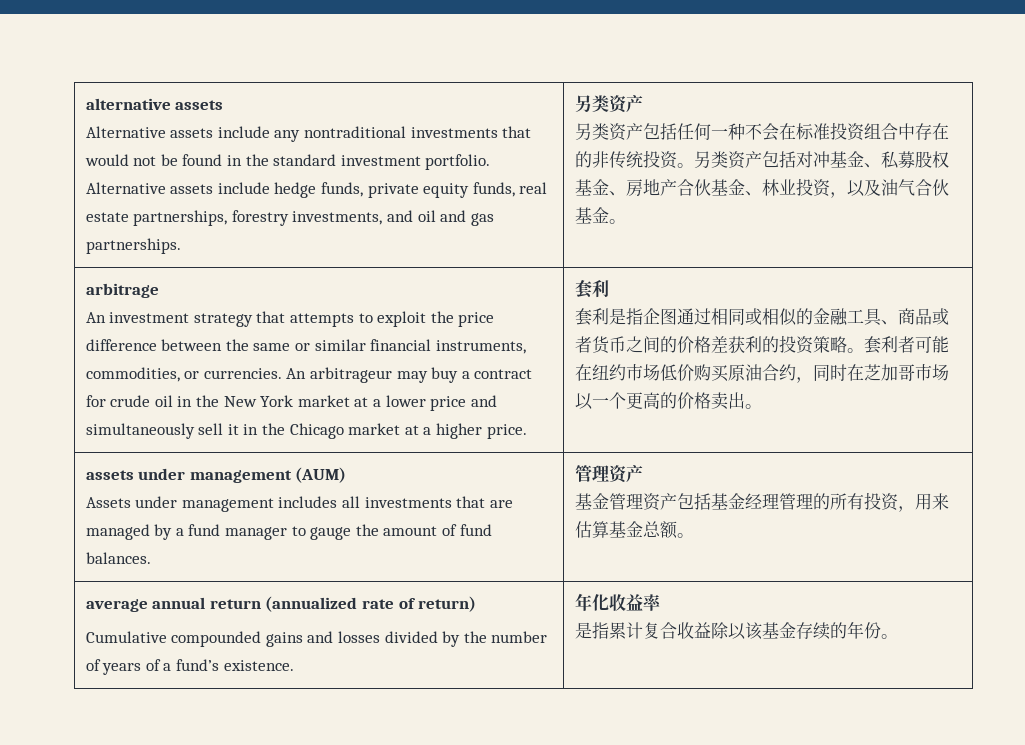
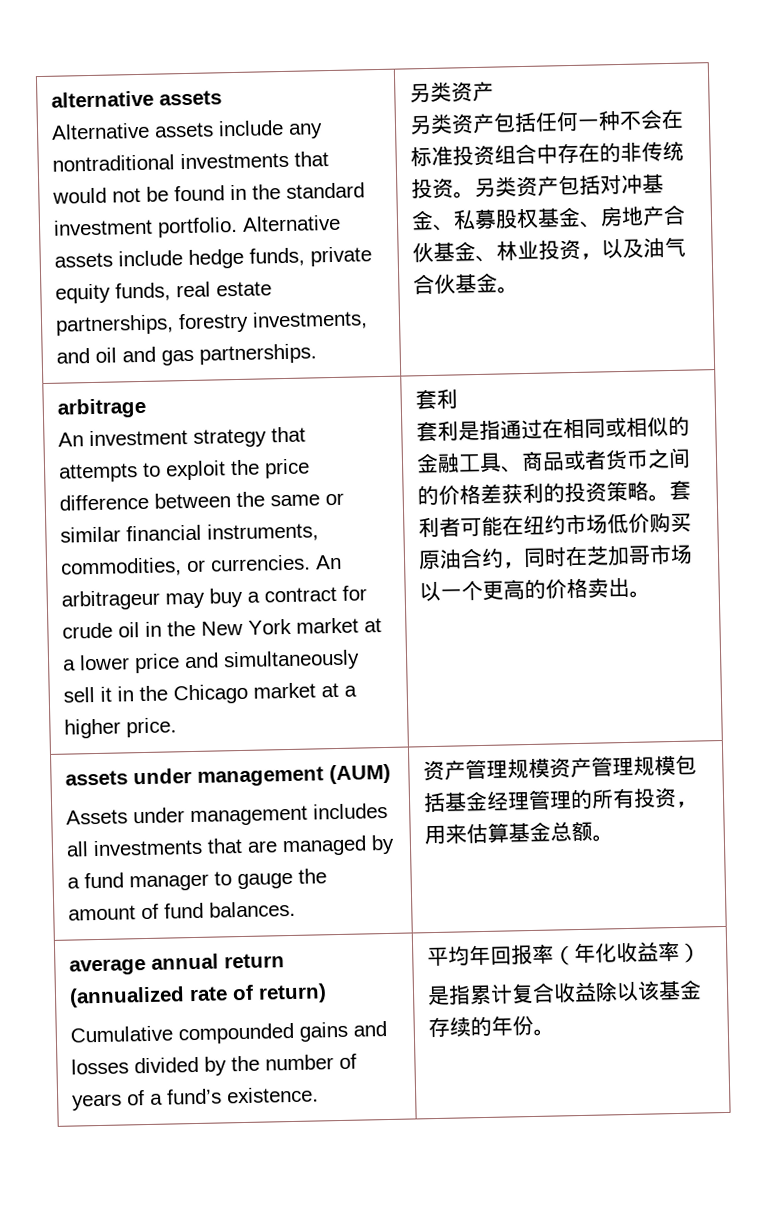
[642,308,711,325] 企图通过 -> [500,418,565,440] 通过在
[574,465,643,483] [574,493,677,511] 管理资产 // 基金管理资产 -> [423,755,677,782] 资产管理规模资产管理规模
(294, 665) none -> [427,943,576,967] 平均年回报率（
(661, 602) none -> [679,942,702,963] ）

